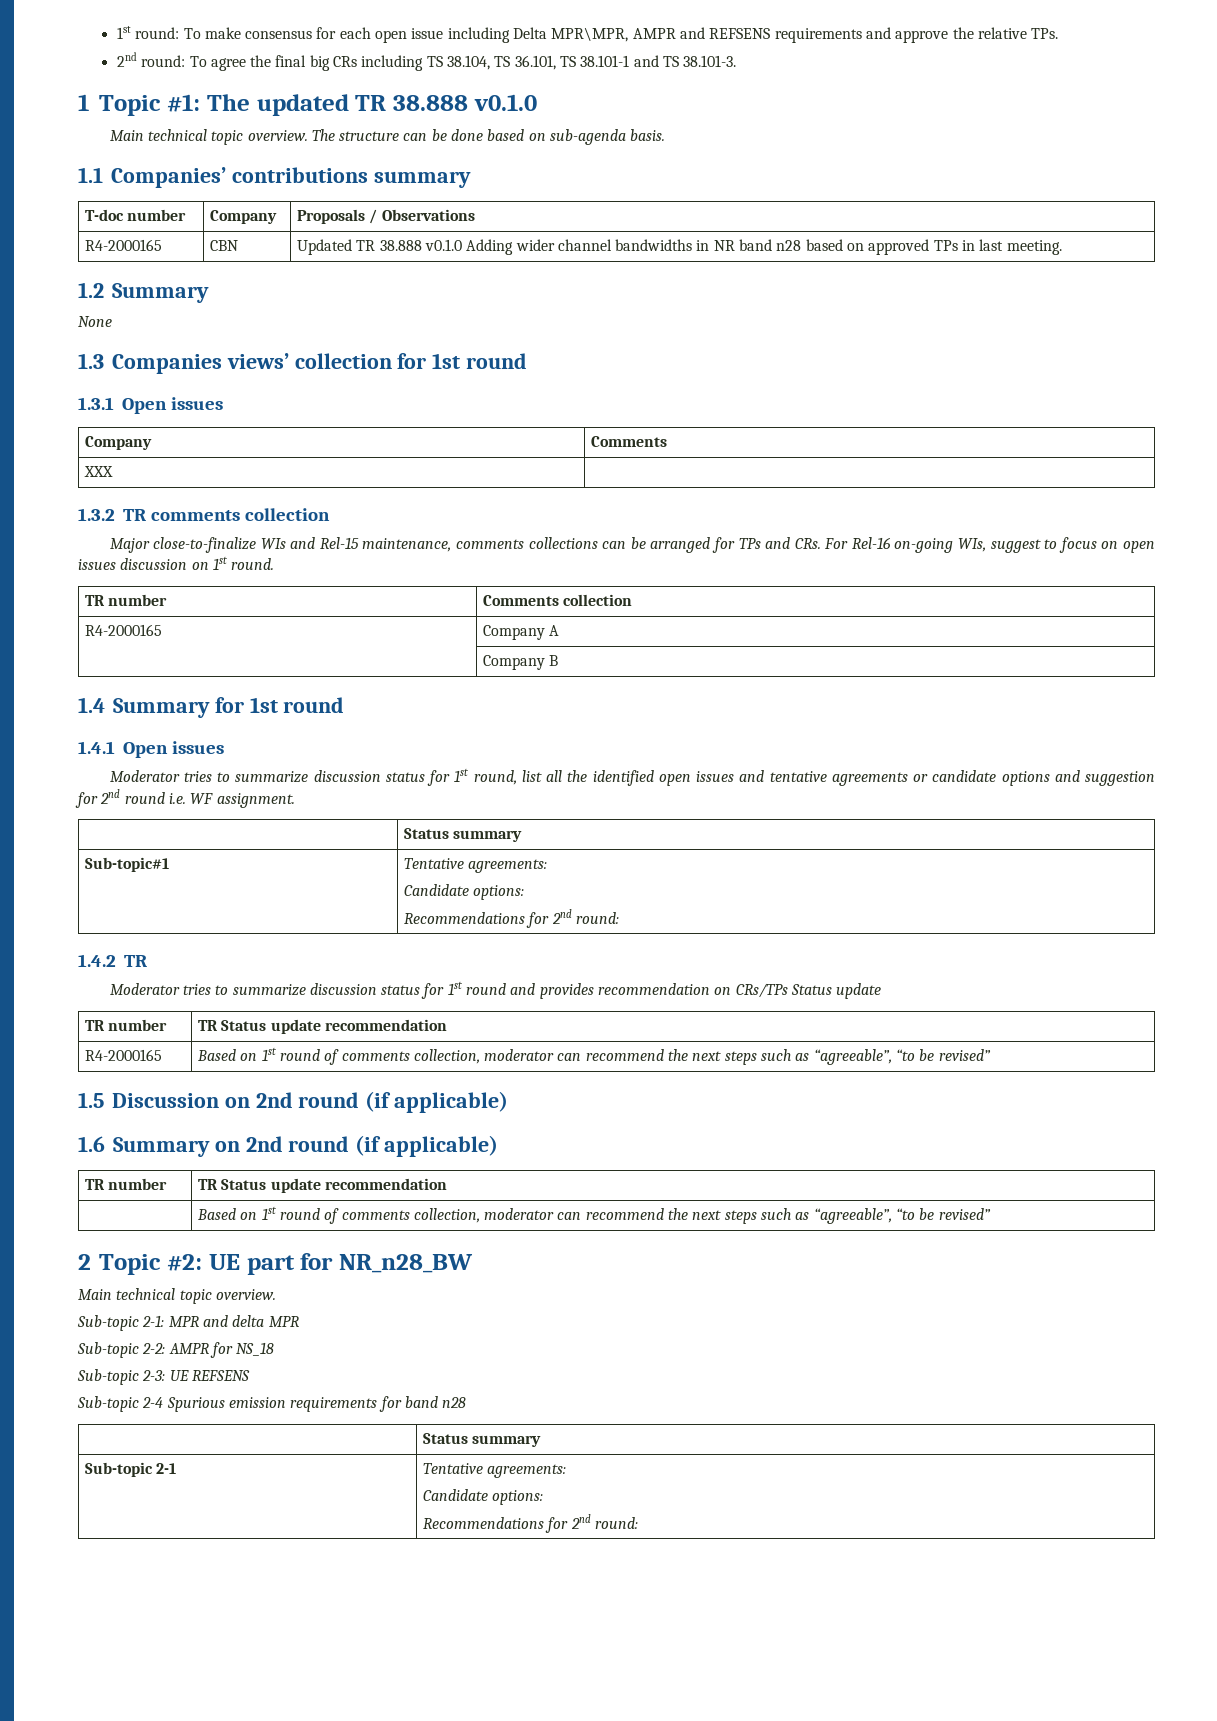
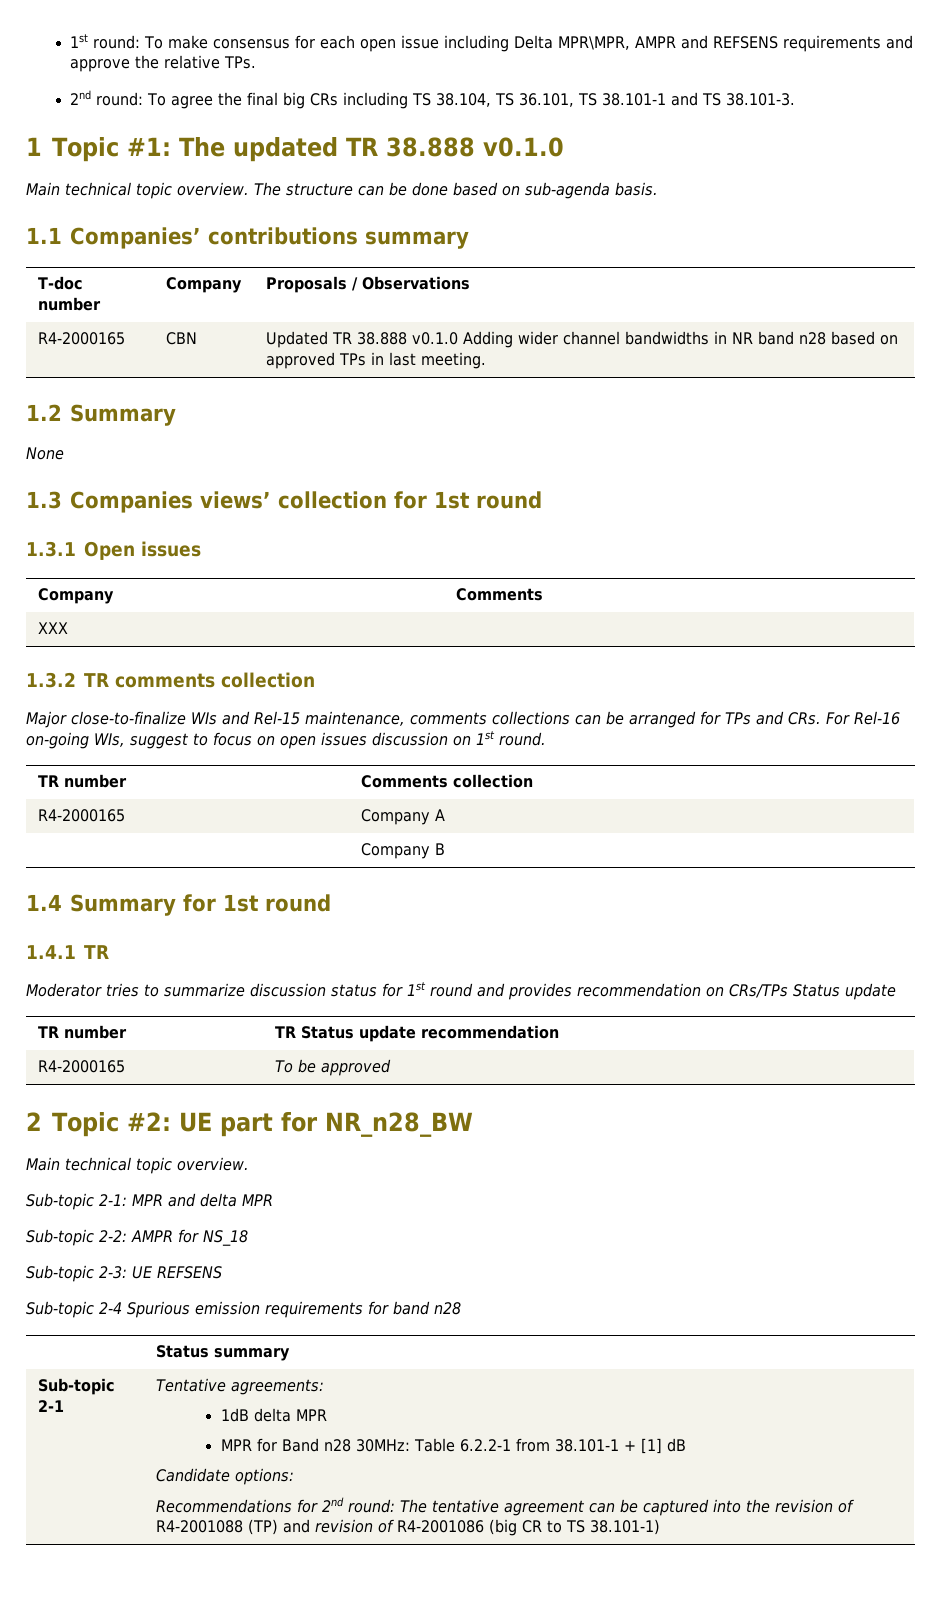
[123,741,224,758] [109,768,1155,786] [75,789,295,808] [403,828,523,842] [84,857,169,872] [403,858,548,873] [403,884,525,900] [403,909,619,928] [78,954,116,967] Open issues // Moderator tries to summarize discussion status for 1st round, list all the identified open issues and tentative agreements or candidate options and suggestion for 2nd round i.e. WF assignment. // | Status summary // Sub-topic#1 | Tentative agreements: // Candidate options: // Recommendations for 2nd round: // 1.4.2 -> (76, 952) none
[196,1047,991,1065] [78,1091,509,1113] [78,1135,499,1157] [84,1178,168,1190] [197,1178,447,1193] [196,1206,991,1224] Based on 1st round of comments collection, moderator can recommend the next steps such as “agreeable”, “to be revised” // 1.5 Discussion on 2nd round (if applicable) // 1.6 Summary on 2nd round (if applicable) // TR number | TR Status update recommendation // | Based on 1st round of comments collection, moderator can recommend the next steps such as “agreeable”, “to be revised” -> [274,1059,391,1076] To be approved
[422,1489,544,1505] [422,1514,638,1533] // Candidate options: // Recommendations for 2nd round: -> [220,1408,327,1422] [220,1438,686,1454] [155,1468,294,1485] [155,1497,854,1516] [155,1519,660,1536] // 1dB delta MPR // MPR for Band n28 30MHz: Table 6.2.2-1 from 38.101-1 + [1] dB // Candidate options: // Recommendations for 2nd round: The tentative agreement can be captured into the revision of R4-2001088 (TP) and revision of R4-2001086 (big CR to TS 38.101-1)

